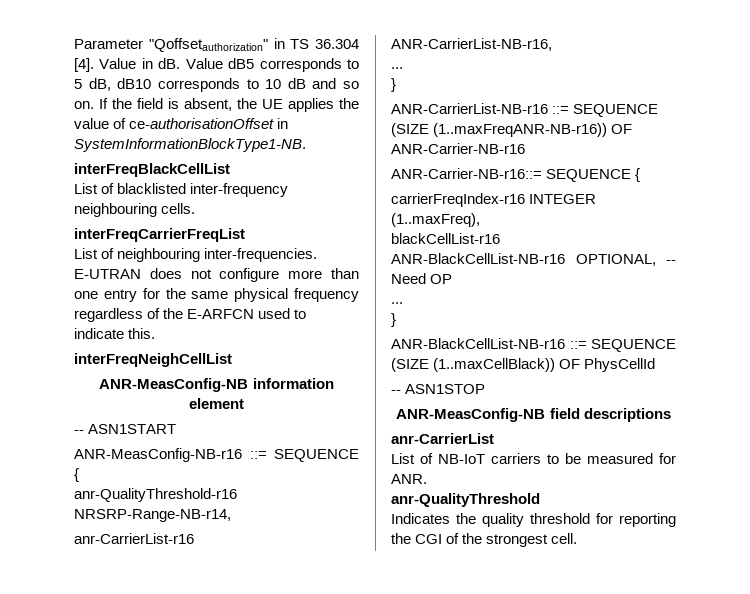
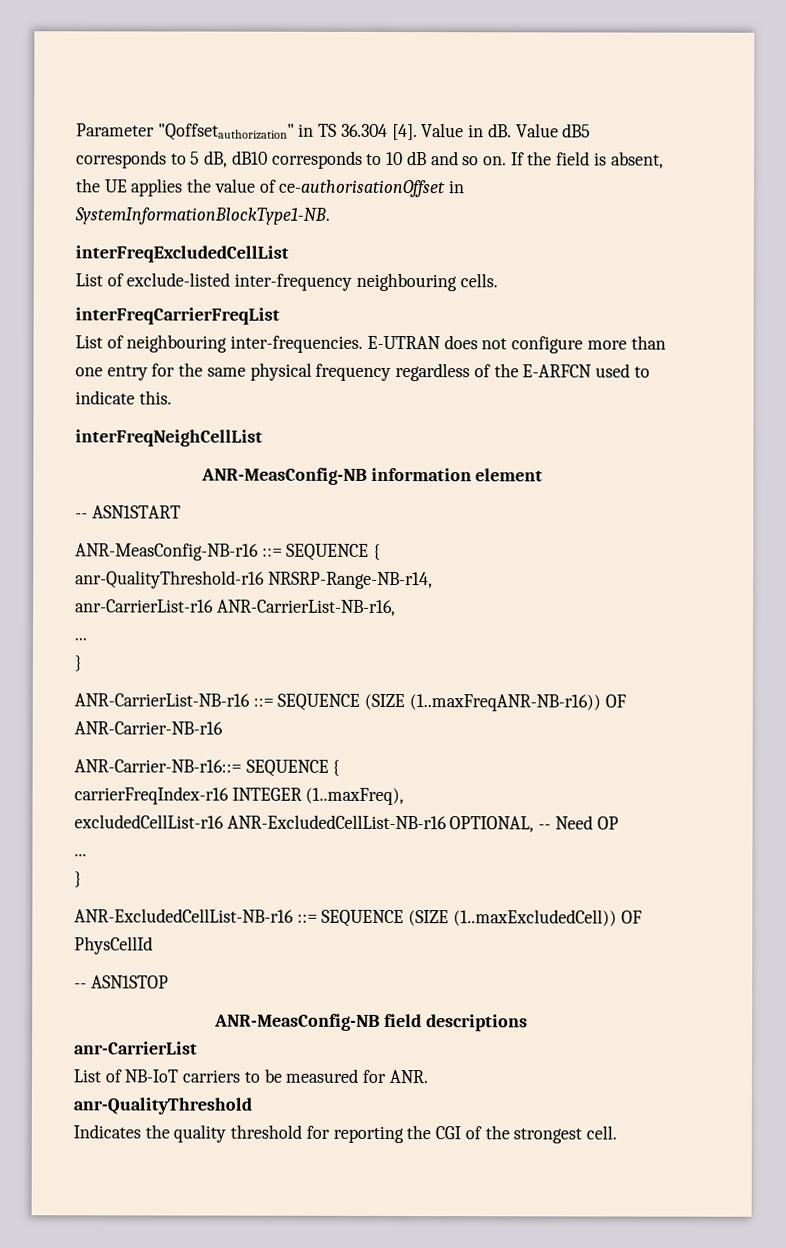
[74,163,230,177] [74,183,187,194] interFreqBlackCellList // List of blacklisted -> [75,245,289,263] [75,272,231,287] interFreqExcludedCellList // List of exclude-listed
[391,233,500,244] [391,253,565,264] blackCellList-r16 ANR-BlackCellList-NB-r16 -> [74,814,447,830] excludedCellList-r16 ANR-ExcludedCellList-NB-r16
[391,338,676,352] [391,358,556,372] ANR-BlackCellList-NB-r16 ::= SEQUENCE (SIZE (1..maxCellBlack)) -> [74,908,617,928] ANR-ExcludedCellList-NB-r16 ::= SEQUENCE (SIZE (1..maxExcludedCell))

